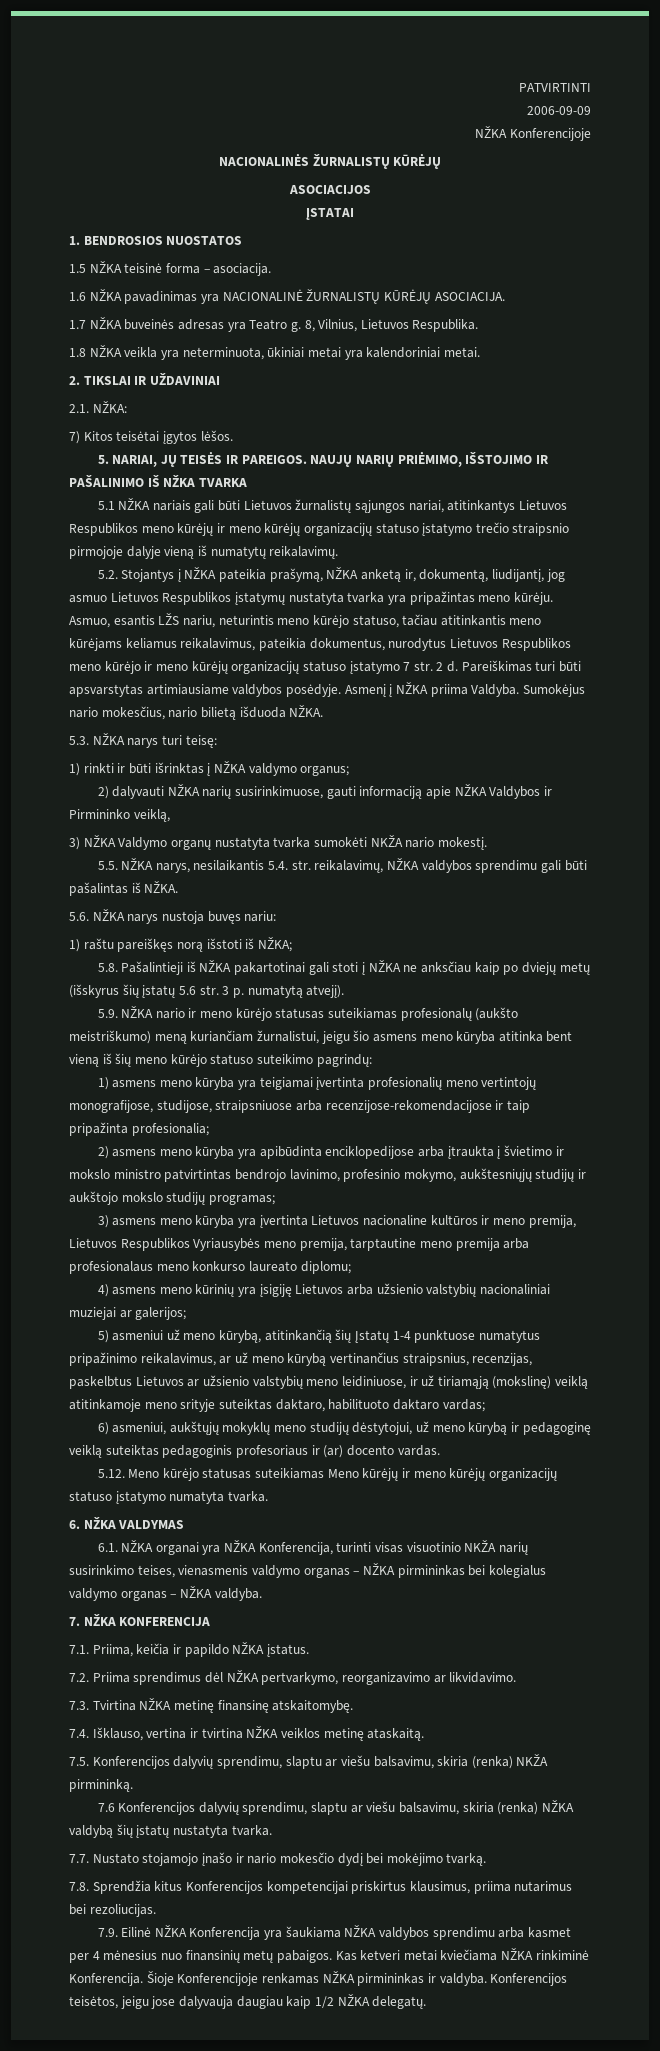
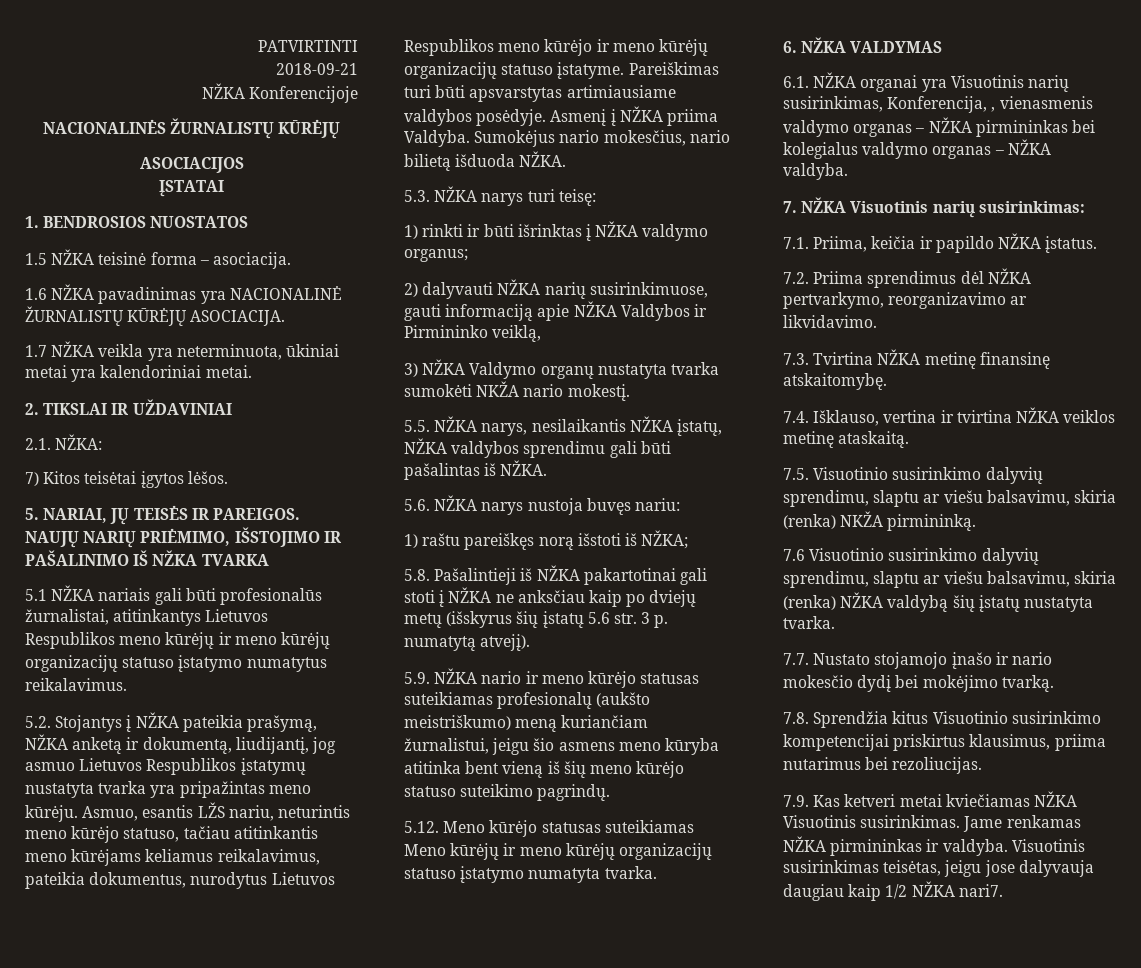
[527,106,591,115] 2006-09-09 -> [276,63,358,75] 2018-09-21
[124,319,479,332] [69,345,122,357] buveinės adresas yra Teatro g. 8, Vilnius, Lietuvos Respublika. // 1.8 NŽKA -> (95, 349) none
[243,499,444,513] Lietuvos žurnalistų sąjungos nariai, -> [219,588,322,605] [25,609,109,625] profesionalūs žurnalistai,
[475,522,570,536] [69,545,339,559] trečio straipsnio pirmojoje dalyje vieną iš numatytų reikalavimų. -> [246,657,327,672] [25,678,127,691] numatytus reikalavimus.
[404,569,416,582] ir, -> [126,737,140,750] ir
[349,661,459,674] įstatymo 7 str. 2 d. -> [557,62,625,79] įstatyme.
[268,860,384,873] 5.4. str. reikalavimų, -> [629,416,722,436] NŽKA įstatų,
[316,1054,372,1067] [97,1077,537,1090] [69,1100,530,1113] [69,1122,209,1136] [97,1145,564,1159] [69,1168,586,1182] [69,1191,275,1205] [97,1215,576,1228] [69,1238,530,1251] [69,1261,351,1274] [97,1283,550,1297] [69,1307,187,1320] [97,1329,540,1343] [69,1352,533,1366] [69,1375,589,1389] [69,1399,485,1412] [97,1421,591,1435] [69,1445,440,1458] pagrindų: // 1) asmens meno kūryba yra teigiamai įvertinta profesionalių meno vertintojų monografijose, studijose, straipsniuose arba recenzijose-rekomendacijose ir taip pripažinta profesionalia; // 2) asmens meno kūryba yra apibūdinta enciklopedijose arba įtraukta į švietimo ir mokslo ministro patvirtintas bendrojo lavinimo, profesinio mokymo, aukštesniųjų studijų ir aukštojo mokslo studijų programas; // 3) asmens meno kūryba yra įvertinta Lietuvos nacionaline kultūros ir meno premija, Lietuvos Respublikos Vyriausybės meno premija, tarptautine meno premija arba profesionalaus meno konkurso laureato diplomu; // 4) asmens meno kūrinių yra įsigiję Lietuvos arba užsienio valstybių nacionaliniai muziejai ar galerijos; // 5) asmeniui už meno kūrybą, atitinkančią šių Įstatų 1-4 punktuose numatytus pripažinimo reikalavimus, ar už meno kūrybą vertinančius straipsnius, recenzijas, paskelbtus Lietuvos ar užsienio valstybių meno leidiniuose, ir už tiriamąją (mokslinę) veiklą atitinkamoje meno srityje suteiktas daktaro, habilituoto daktaro vardas; // 6) asmeniui, aukštųjų mokyklų meno studijų dėstytojui, už meno kūrybą ir pedagoginę veiklą suteiktas pedagoginis profesoriaus ir (ar) docento vardas. -> [537,784,611,801] pagrindų.
[224,1540,528,1555] [69,1565,175,1578] NŽKA Konferencija, turinti visas visuotinio NKŽA narių susirinkimo teises, -> [950,75,1069,92] [783,96,996,113] Visuotinis narių susirinkimas, Konferencija, ,
[119,1617,211,1626] KONFERENCIJA -> [850,201,1085,218] Visuotinis narių susirinkimas:
[92,1756,170,1769] Konferencijos -> [813,467,982,480] Visuotinio susirinkimo
[118,1802,196,1815] Konferencijos -> [809,548,978,561] Visuotinio susirinkimo
[185,1881,263,1894] Konferencijos -> [932,711,1101,724] Visuotinio susirinkimo
[121,1925,571,1940] [69,1948,589,1963] [69,1971,259,1986] Eilinė NŽKA Konferencija yra šaukiama NŽKA valdybos sprendimu arba kasmet per 4 mėnesius nuo finansinių metų pabaigos. Kas ketveri metai kviečiama NŽKA rinkiminė Konferencija. Šioje Konferencijoje -> [813,791,1077,807] [783,815,1003,832] Kas ketveri metai kviečiamas NŽKA Visuotinis susirinkimas. Jame
[490,1973,568,1986] [69,1996,118,2009] Konferencijos teisėtos, -> [1011,839,1085,852] [783,860,942,876] Visuotinis susirinkimas teisėtas,
[372,1996,427,2009] delegatų. -> [958,884,1003,897] nari7.

